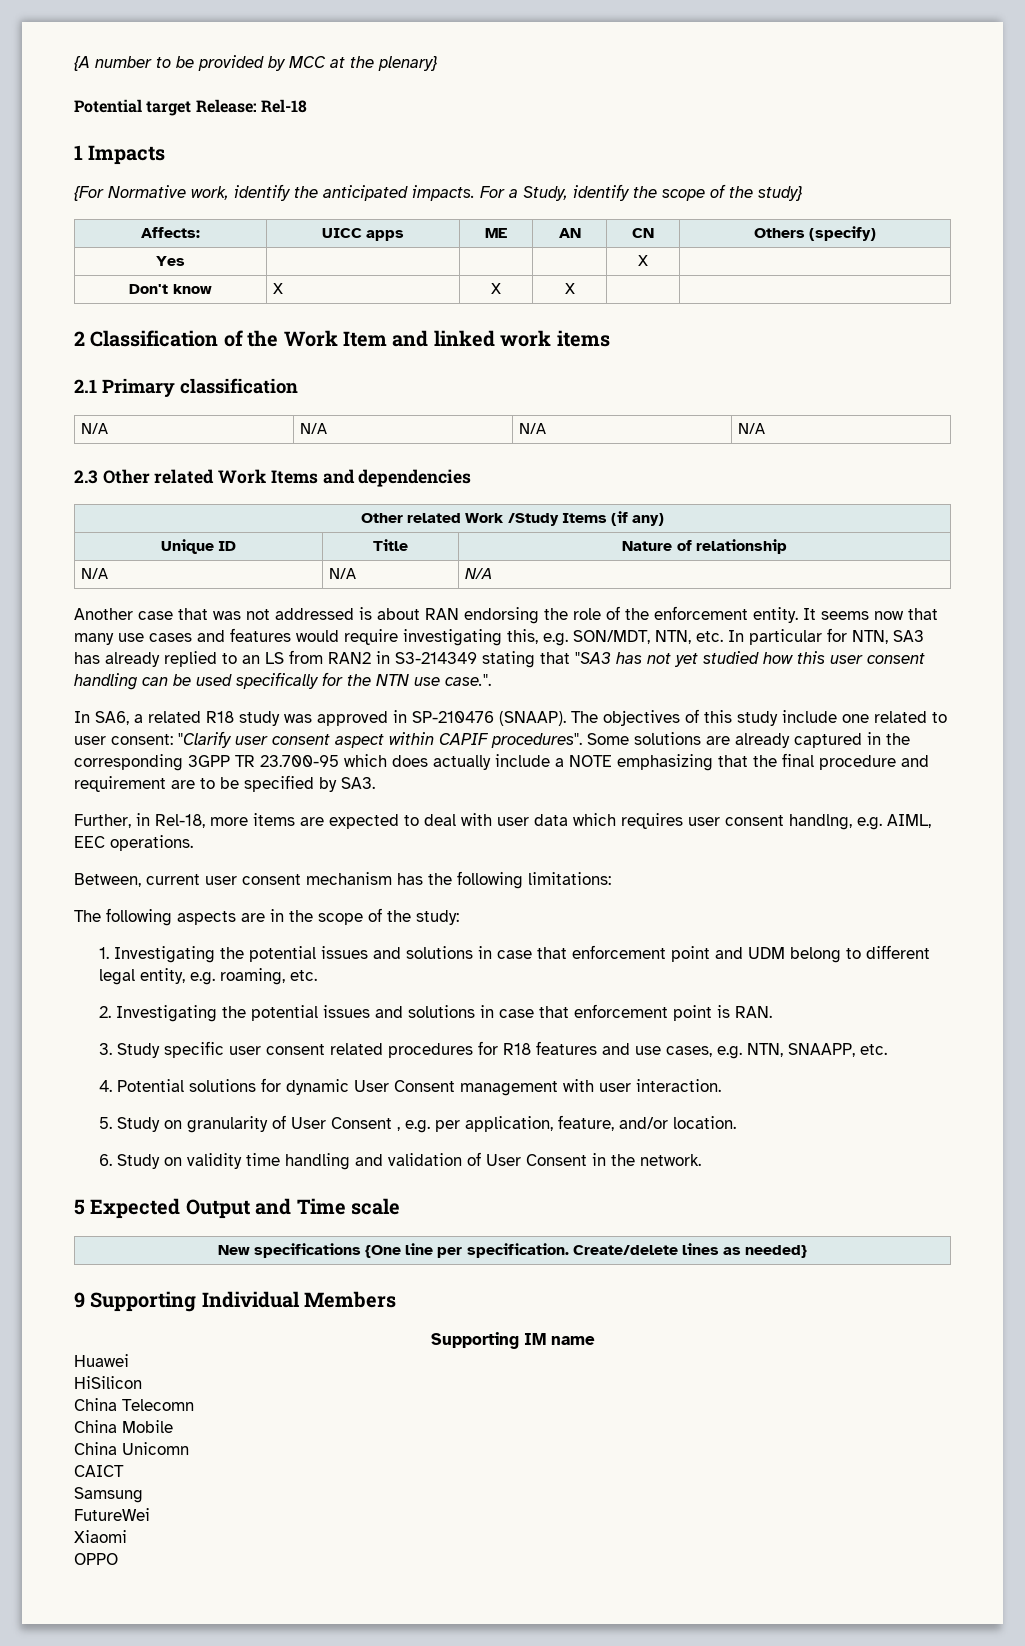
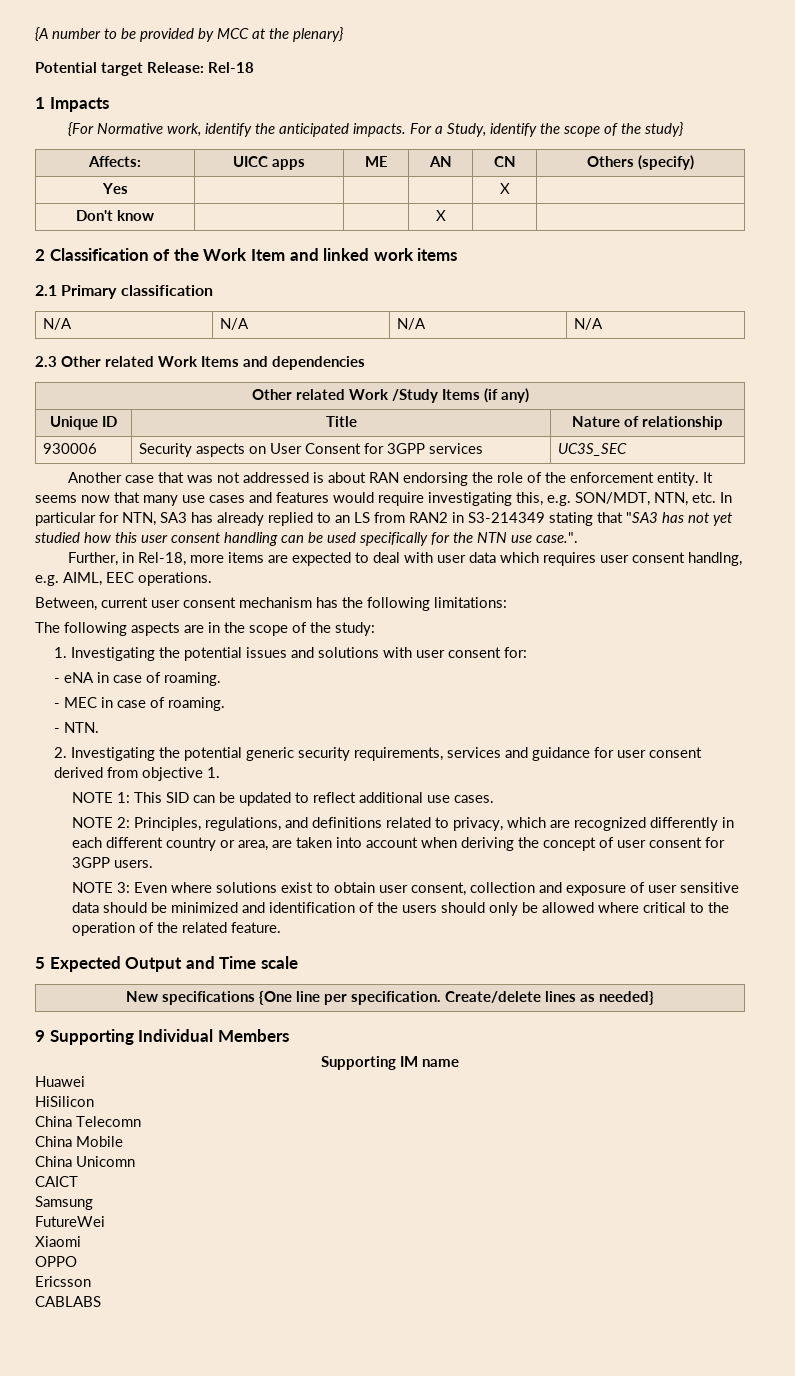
[273,283,284,294] [491,283,501,294] X | X -> (154, 215) |
[81,568,109,579] [329,568,357,579] [465,568,493,579] N/A | N/A | N/A -> [42,443,97,454] [138,443,483,457] [557,443,627,456] 930006 | Security aspects on User Consent for 3GPP services | UC3S_SEC
[74,709,947,726] [74,731,910,748] [74,753,929,771] [74,775,375,792] // In SA6, a related R18 study was approved in SP-210476 (SNAAP). The objectives of this study include one related to user consent: "Clarify user consent aspect within CAPIF procedures". Some solutions are already captured in the corresponding 3GPP TR 23.700-95 which does actually include a NOTE emphasizing that the final procedure and requirement are to be specified by SA3. -> (578, 537) none
[478,945,931,963] [99,968,318,985] [99,1004,773,1022] [99,1041,888,1059] [99,1078,722,1096] [99,1115,737,1133] [99,1152,702,1170] in case that enforcement point and UDM belong to different legal entity, e.g. roaming, etc. // 2. Investigating the potential issues and solutions in case that enforcement point is RAN. // 3. Study specific user consent related procedures for R18 features and use cases, e.g. NTN, SNAAPP, etc. // 4. Potential solutions for dynamic User Consent management with user interaction. // 5. Study on granularity of User Consent , e.g. per application, feature, and/or location. // 6. Study on validity time handling and validation of User Consent in the network. -> [382,647,527,658] [53,672,221,686] [53,697,225,711] [53,722,99,733] [53,747,702,761] [53,767,220,781] [72,792,495,806] [72,817,735,831] [72,837,726,851] [72,857,154,868] [72,882,740,896] [72,902,730,916] [72,922,282,936] with user consent for: // - eNA in case of roaming. // - MEC in case of roaming. // - NTN. // 2. Investigating the potential generic security requirements, services and guidance for user consent derived from objective 1. // NOTE 1: This SID can be updated to reflect additional use cases. // NOTE 2: Principles, regulations, and definitions related to privacy, which are recognized differently in each different country or area, are taken into account when deriving the concept of user consent for 3GPP users. // NOTE 3: Even where solutions exist to obtain user consent, collection and exposure of user sensitive data should be minimized and identification of the users should only be allowed where critical to the operation of the related feature.
(118, 1559) none -> [35,1276,91,1287] [35,1296,101,1307] // Ericsson // CABLABS

